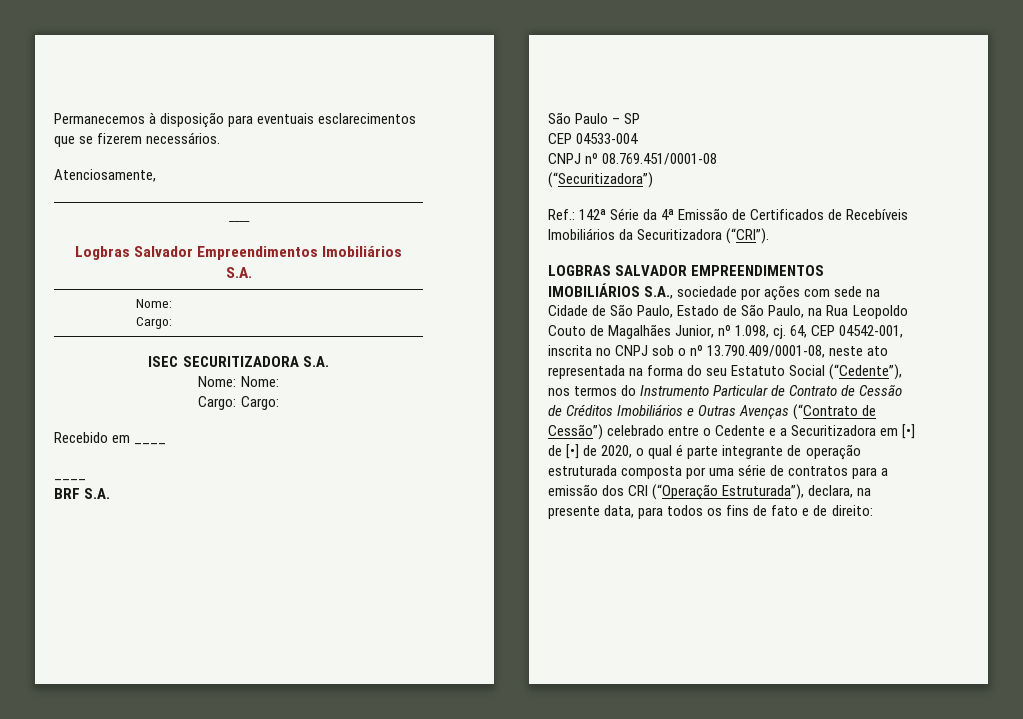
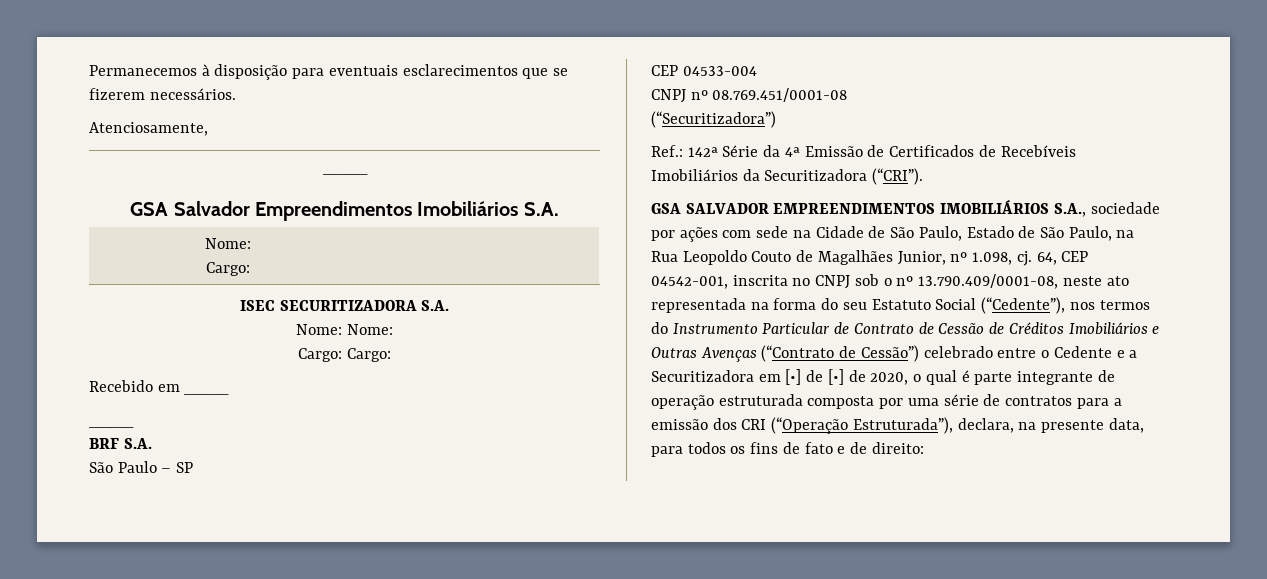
[74,246,130,260] Logbras -> [130,202,169,216] GSA
[548,265,611,276] LOGBRAS -> [651,203,681,214] GSA

